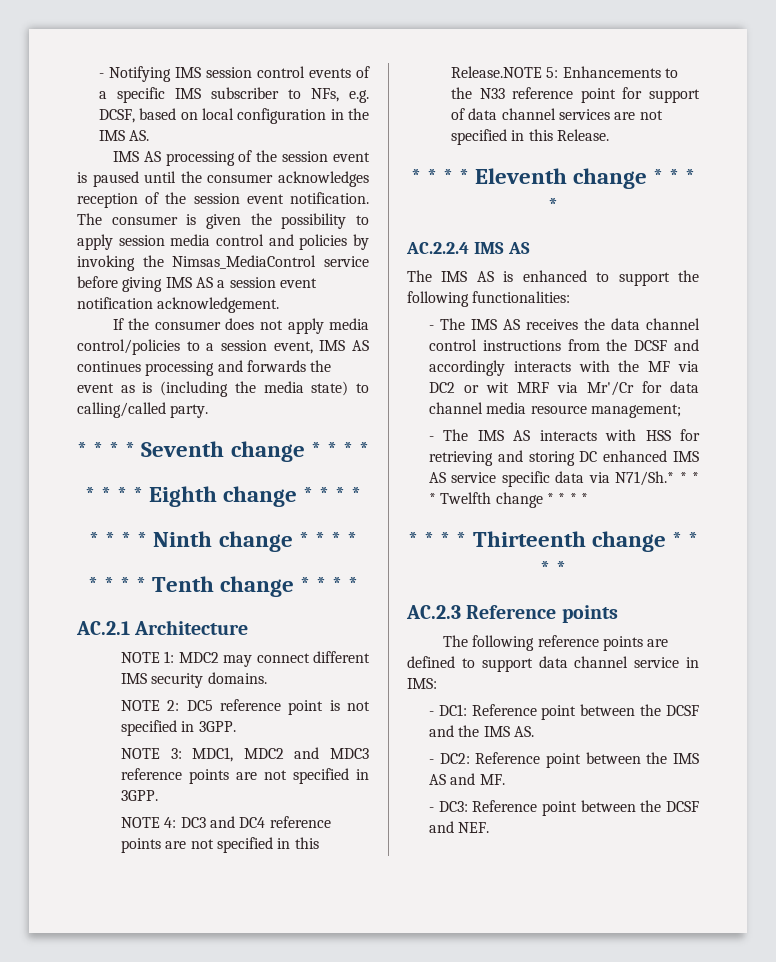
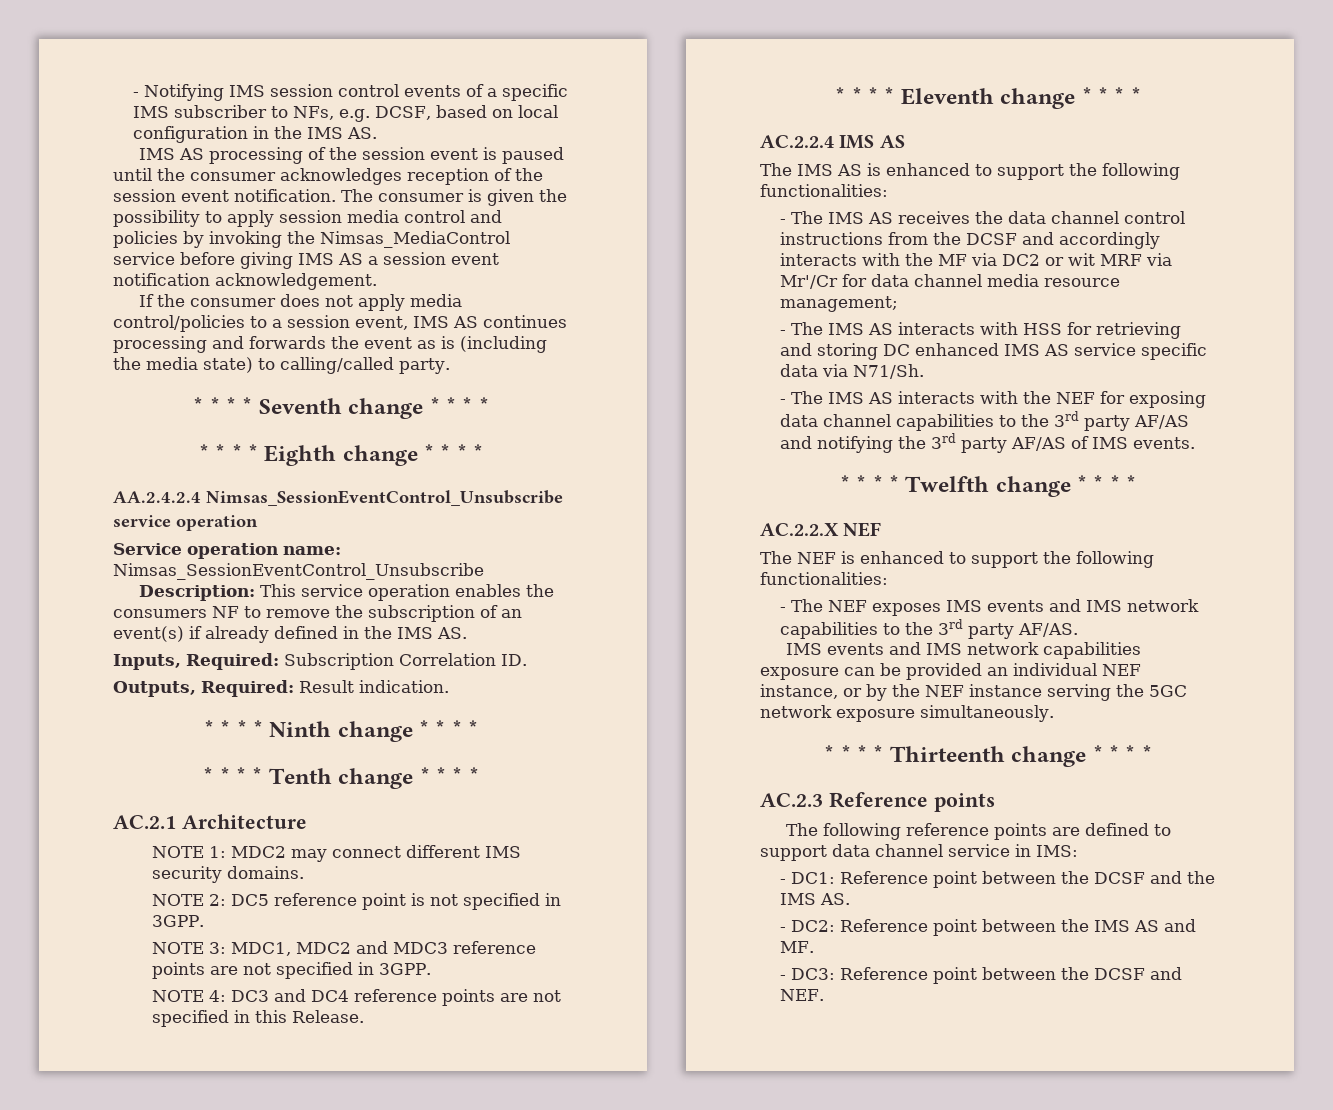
(362, 494) none -> [113,490,563,506] [113,515,258,531] [113,543,341,559] [113,563,484,580] [138,584,554,601] [113,605,522,622] [113,626,467,643] [113,653,527,670] [113,680,449,697] // AA.2.4.2.4 Nimsas_SessionEventControl_Unsubscribe service operation // Service operation name: Nimsas_SessionEventControl_Unsubscribe // Description: This service operation enables the consumers NF to remove the subscription of an event(s) if already defined in the IMS AS. // Inputs, Required: Subscription Correlation ID. // Outputs, Required: Result indication.
[450,66,678,78] [450,87,700,103] [450,108,663,120] [450,129,553,145] Release.NOTE 5: Enhancements to the N33 reference point for support of data channel services are not specified in this -> (288, 1016) none
[615,471,675,486] N71/Sh.* -> [852,364,924,379] [779,391,1206,408] [779,411,1189,431] [779,433,1195,453] [839,475,850,492] N71/Sh. // - The IMS AS interacts with the NEF for exposing data channel capabilities to the 3rd party AF/AS and notifying the 3rd party AF/AS of IMS events. // *
(588, 498) none -> [760,522,882,537] [760,551,1154,568] [760,572,888,585] [779,599,1199,616] [779,619,1078,639] [785,642,1141,659] [760,663,1141,680] [760,684,1187,701] [760,705,1054,722] // AC.2.2.X NEF // The NEF is enhanced to support the following functionalities: // - The NEF exposes IMS events and IMS network capabilities to the 3rd party AF/AS. // IMS events and IMS network capabilities exposure can be provided an individual NEF instance, or by the NEF instance serving the 5GC network exposure simultaneously.

